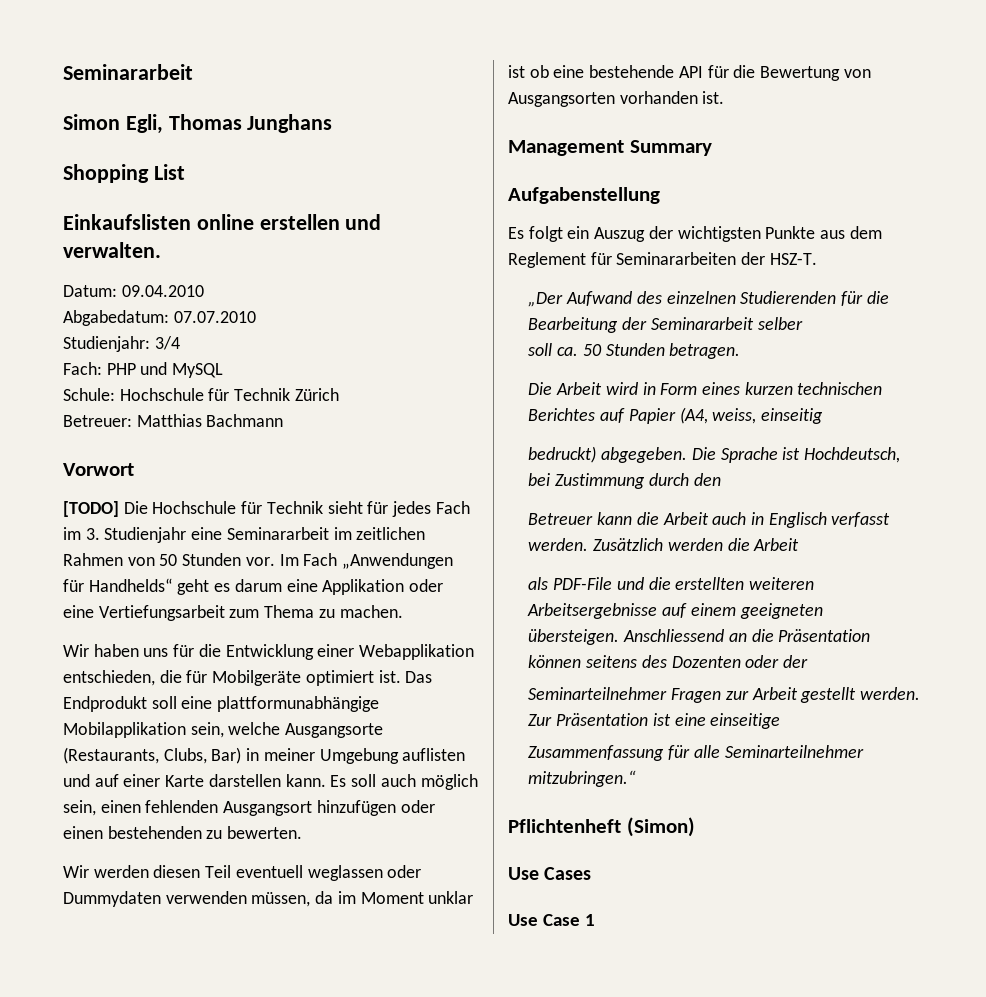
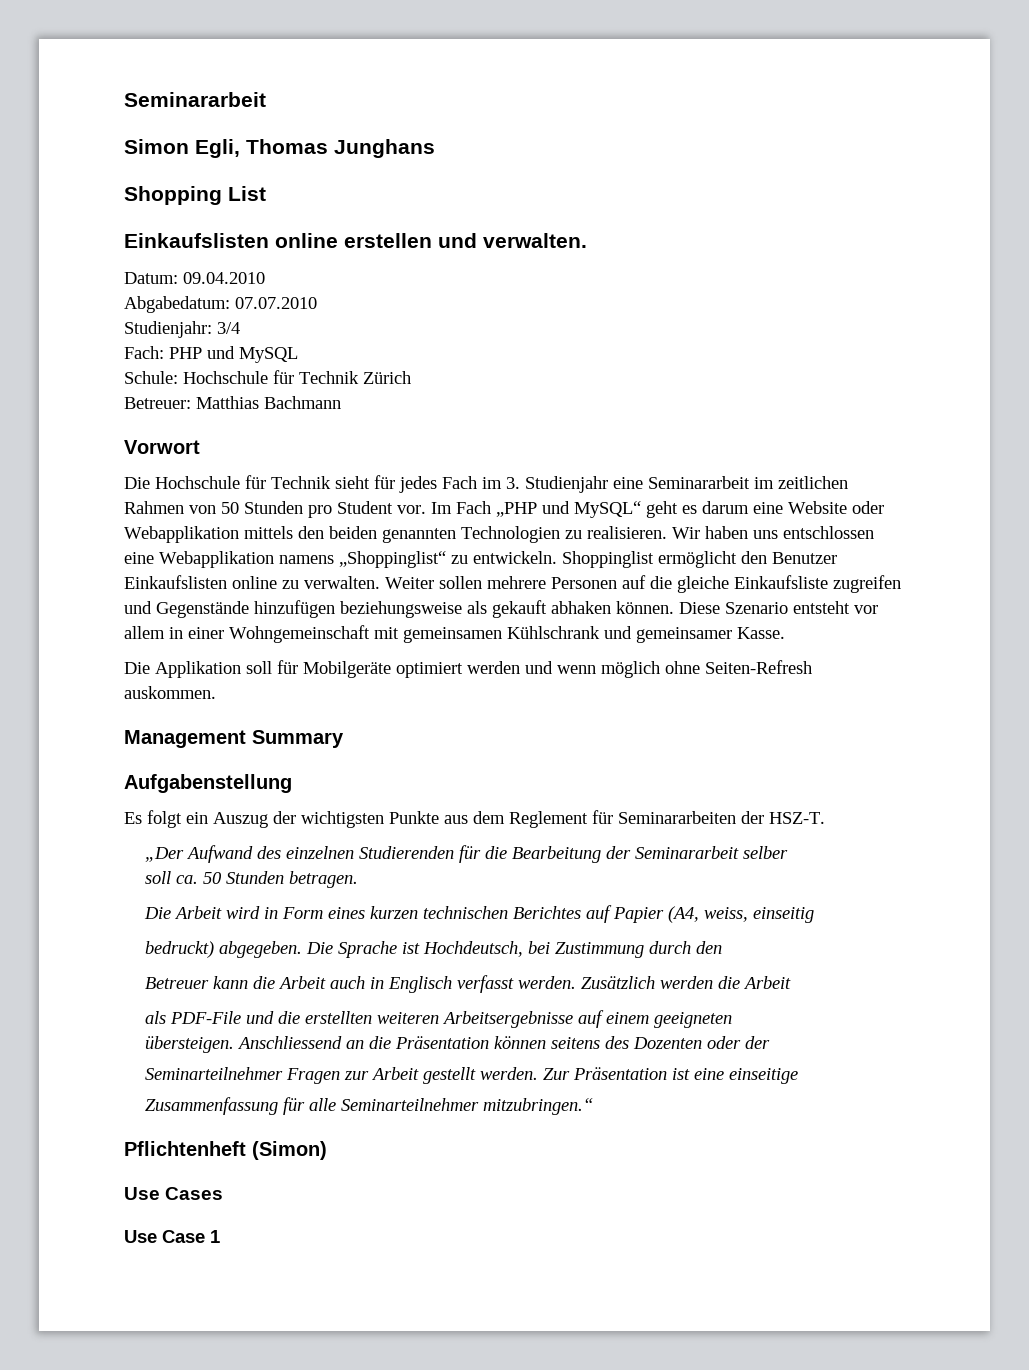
[63,501,119,517] [TODO] -> (200, 447) none
(242, 559) none -> [308,501,393,518] pro Student
[342,553,454,569] [63,578,173,592] „Anwendungen für Handhelds“ -> [496,501,641,518] „PHP und MySQL“
[322,579,444,595] [63,605,403,621] [63,644,475,660] [63,670,433,686] [63,696,380,712] [63,722,384,738] [63,747,466,764] [63,774,478,790] [63,800,435,816] [63,826,303,839] [63,865,422,881] [63,891,474,907] [508,65,871,81] [508,91,725,107] Applikation oder eine Vertiefungsarbeit zum Thema zu machen. // Wir haben uns für die Entwicklung einer Webapplikation entschieden, die für Mobilgeräte optimiert ist. Das Endprodukt soll eine plattformunabhängige Mobilapplikation sein, welche Ausgangsorte (Restaurants, Clubs, Bar) in meiner Umgebung auflisten und auf einer Karte darstellen kann. Es soll auch möglich sein, einen fehlenden Ausgangsort hinzufügen oder einen bestehenden zu bewerten. // Wir werden diesen Teil eventuell weglassen oder Dummydaten verwenden müssen, da im Moment unklar ist ob eine bestehende API für die Bewertung von Ausgangsorten vorhanden ist. -> [788,501,884,514] [124,526,874,543] [124,551,837,568] [124,575,901,593] [124,600,878,618] [124,625,785,643] [124,660,812,678] [124,686,216,699] Website oder Webapplikation mittels den beiden genannten Technologien zu realisieren. Wir haben uns entschlossen eine Webapplikation namens „Shoppinglist“ zu entwickeln. Shoppinglist ermöglicht den Benutzer Einkaufslisten online zu verwalten. Weiter sollen mehrere Personen auf die gleiche Einkaufsliste zugreifen und Gegenstände hinzufügen beziehungsweise als gekauft abhaken können. Diese Szenario entsteht vor allem in einer Wohngemeinschaft mit gemeinsamen Kühlschrank und gemeinsamer Kasse. // Die Applikation soll für Mobilgeräte optimiert werden und wenn möglich ohne Seiten-Refresh auskommen.

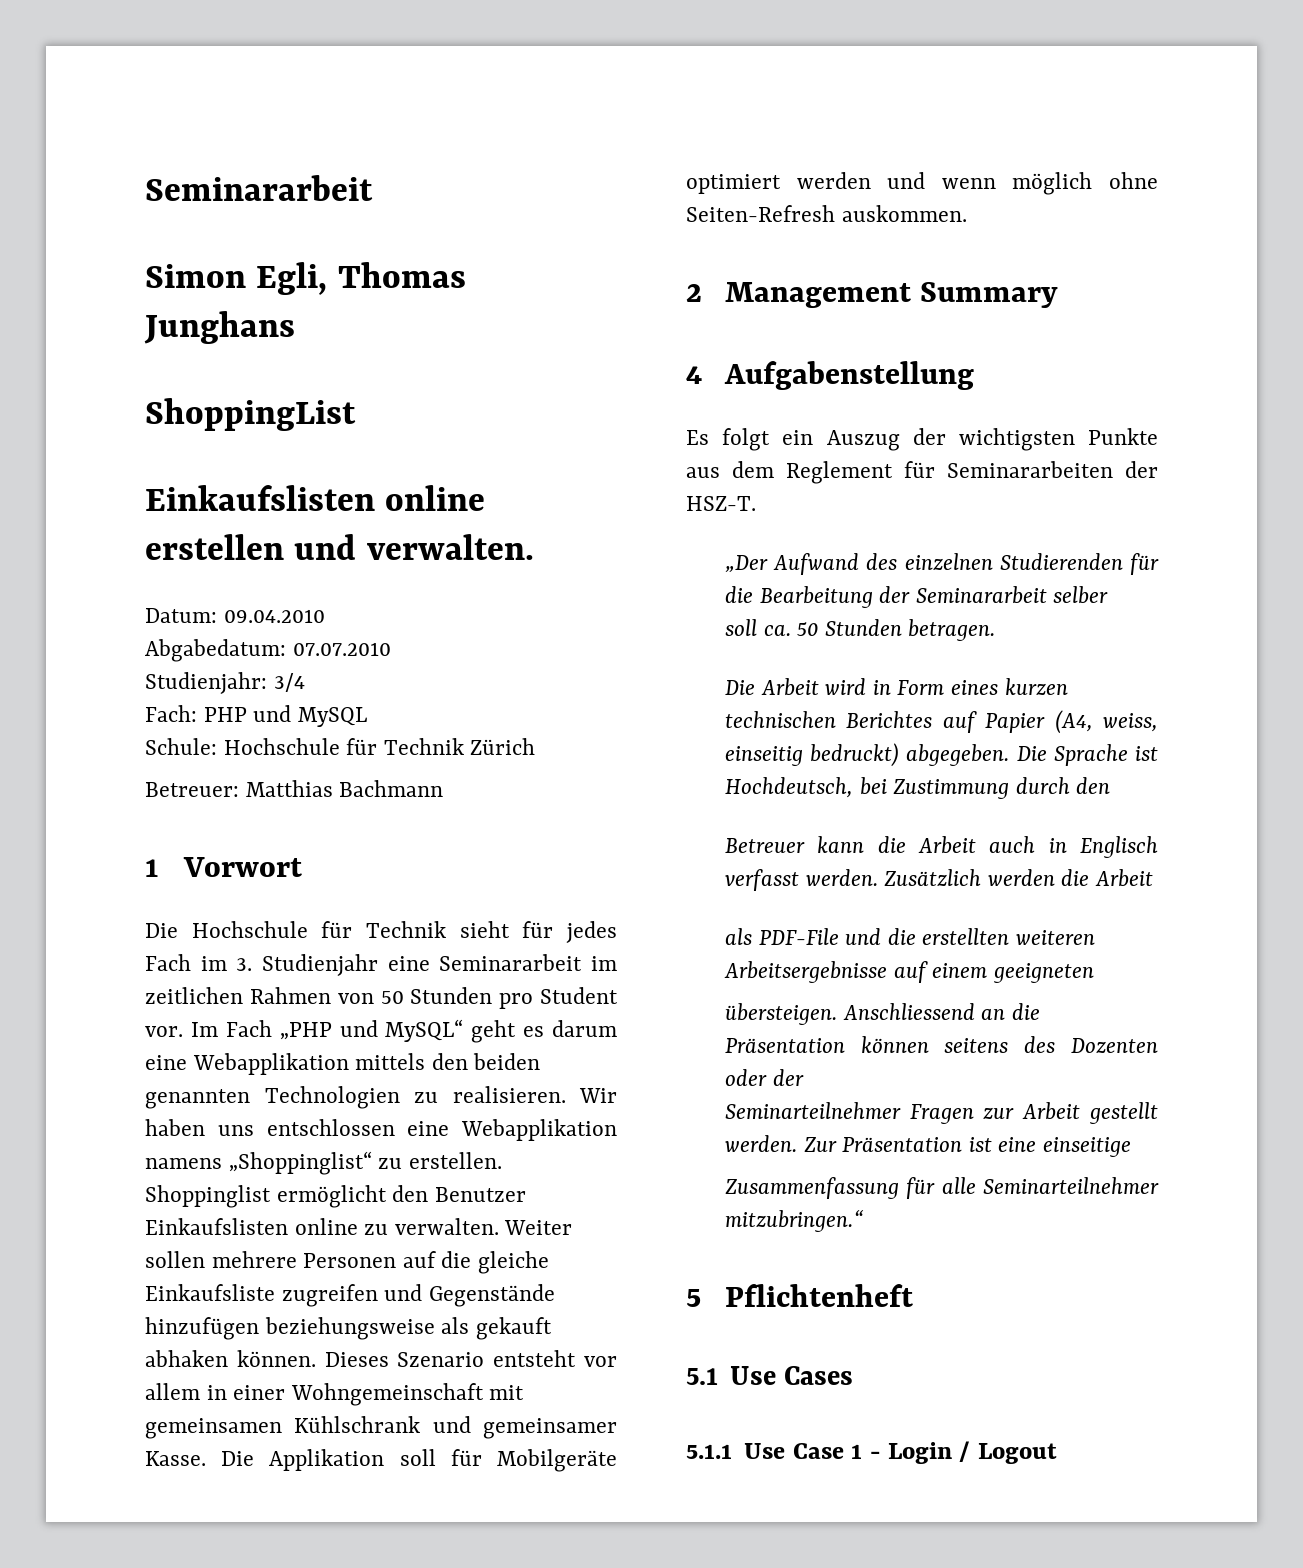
[124,186,266,205] Shopping List -> [145,398,356,431] ShoppingList
(341, 402) none -> [145,859,159,877] 1
[788,501,884,514] Website oder -> (187, 1062) none
[473,551,557,564] entwickeln. -> [408,1152,502,1169] erstellen.
[679,602,720,614] Diese -> [324,1352,389,1367] Dieses
(785, 633) // -> (206, 1458) none
(216, 692) none -> [686,284,702,302] 2
(344, 739) none -> [686,366,702,384] 4
(815, 915) // -> (803, 756) none
(594, 1106) none -> [686,1289,701,1307] 5
[252,1141,327,1160] (Simon) // -> [686,1368,718,1385] // 5.1
(224, 1193) none -> [686,1444,732,1459] 5.1.1
(220, 1236) none -> [869,1441,1057,1464] - Login / Logout

